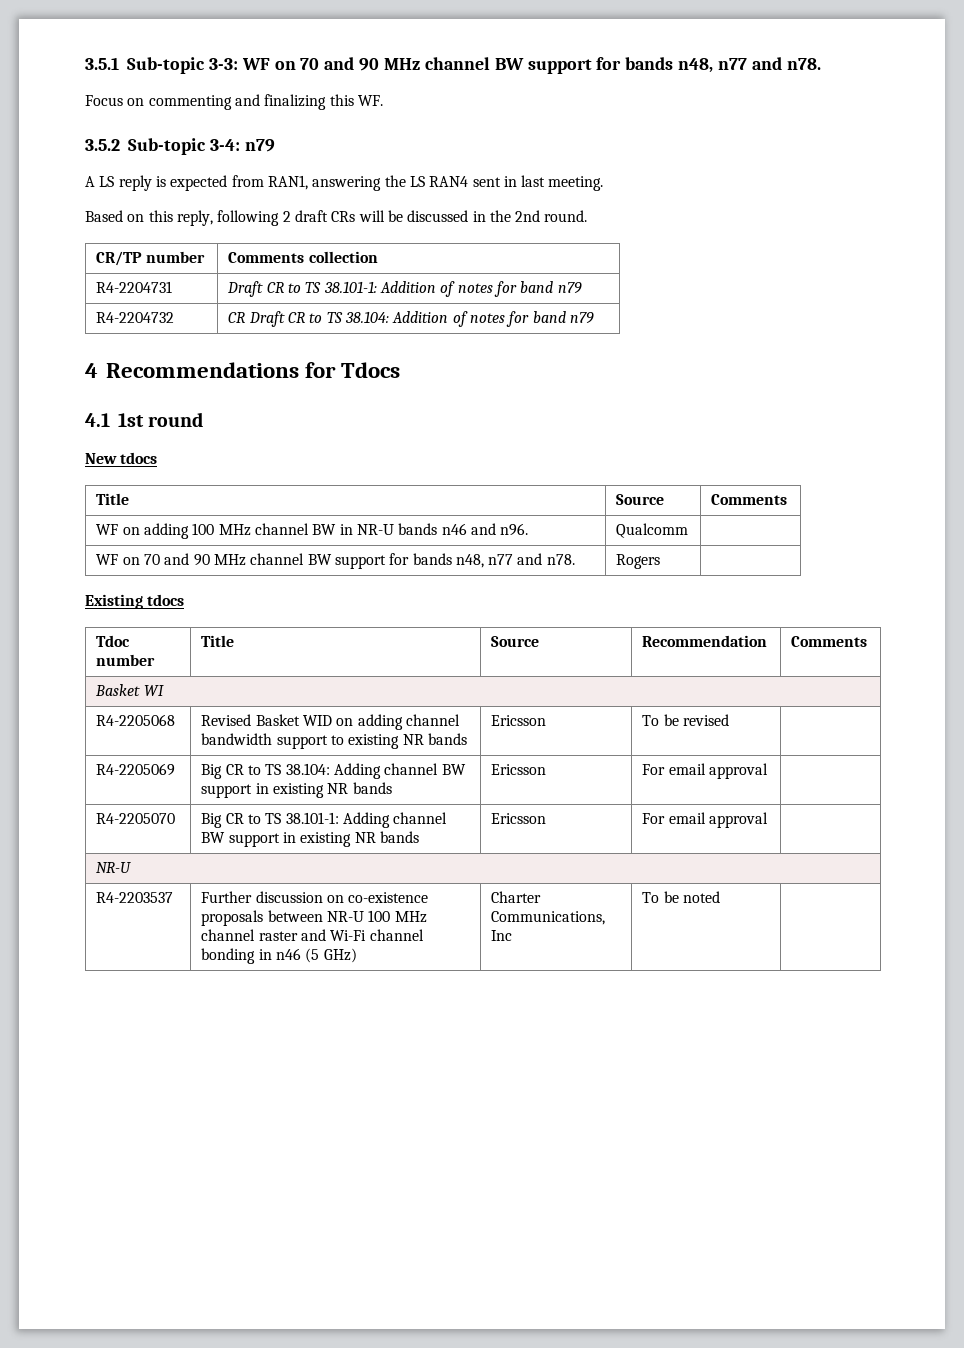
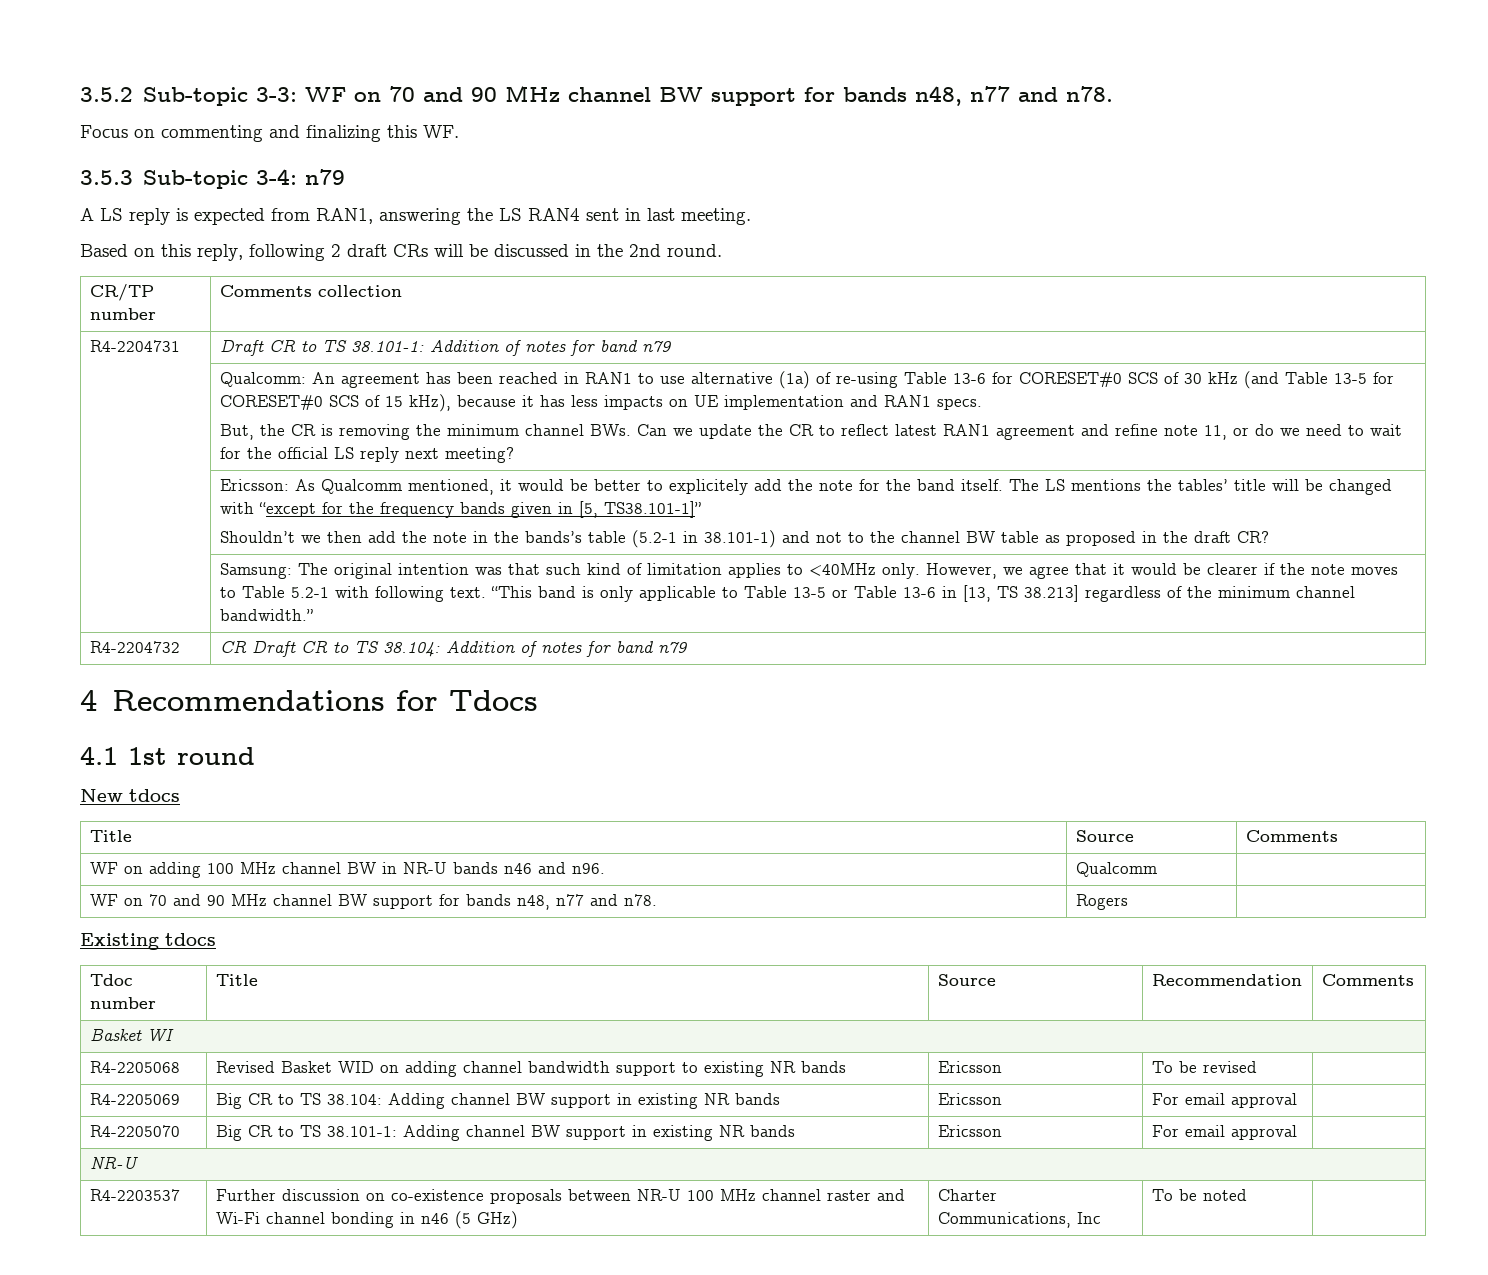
[85,57,119,70] 3.5.1 -> [80,87,133,102] 3.5.2
[85,139,120,151] 3.5.2 -> [80,170,133,185] 3.5.3
(582, 288) none -> [219,371,1394,389] [219,394,982,412] [219,424,1402,440] [219,447,514,463] [219,479,1392,495] [219,501,701,518] [219,530,1269,548] [219,563,1398,579] [219,585,1355,602] [219,609,313,621] // | Qualcomm: An agreement has been reached in RAN1 to use alternative (1a) of re-using Table 13-6 for CORESET#0 SCS of 30 kHz (and Table 13-5 for CORESET#0 SCS of 15 kHz), because it has less impacts on UE implementation and RAN1 specs. // But, the CR is removing the minimum channel BWs. Can we update the CR to reflect latest RAN1 agreement and refine note 11, or do we need to wait for the official LS reply next meeting? // | Ericsson: As Qualcomm mentioned, it would be better to explicitely add the note for the band itself. The LS mentions the tables’ title will be changed with “except for the frequency bands given in [5, TS38.101-1]” // Shouldn’t we then add the note in the bands’s table (5.2-1 in 38.101-1) and not to the channel BW table as proposed in the draft CR? // | Samsung: The original intention was that such kind of limitation applies to <40MHz only. However, we agree that it would be clearer if the note moves to Table 5.2-1 with following text. “This band is only applicable to Table 13-5 or Table 13-6 in [13, TS 38.213] regardless of the minimum channel bandwidth.”

